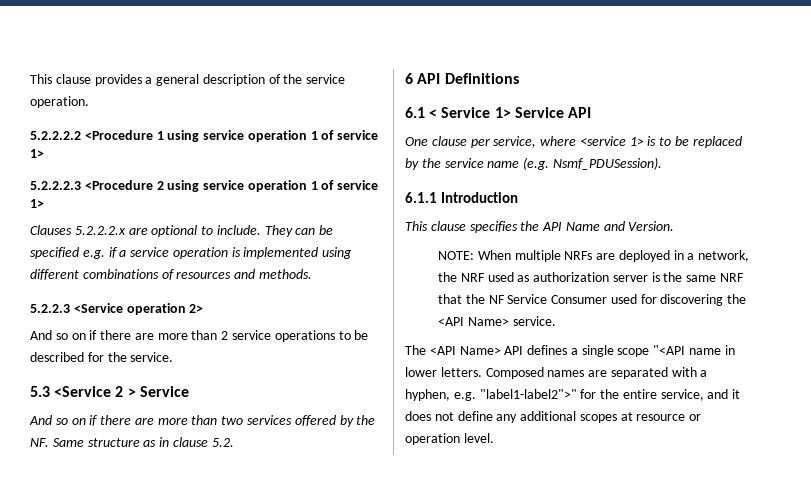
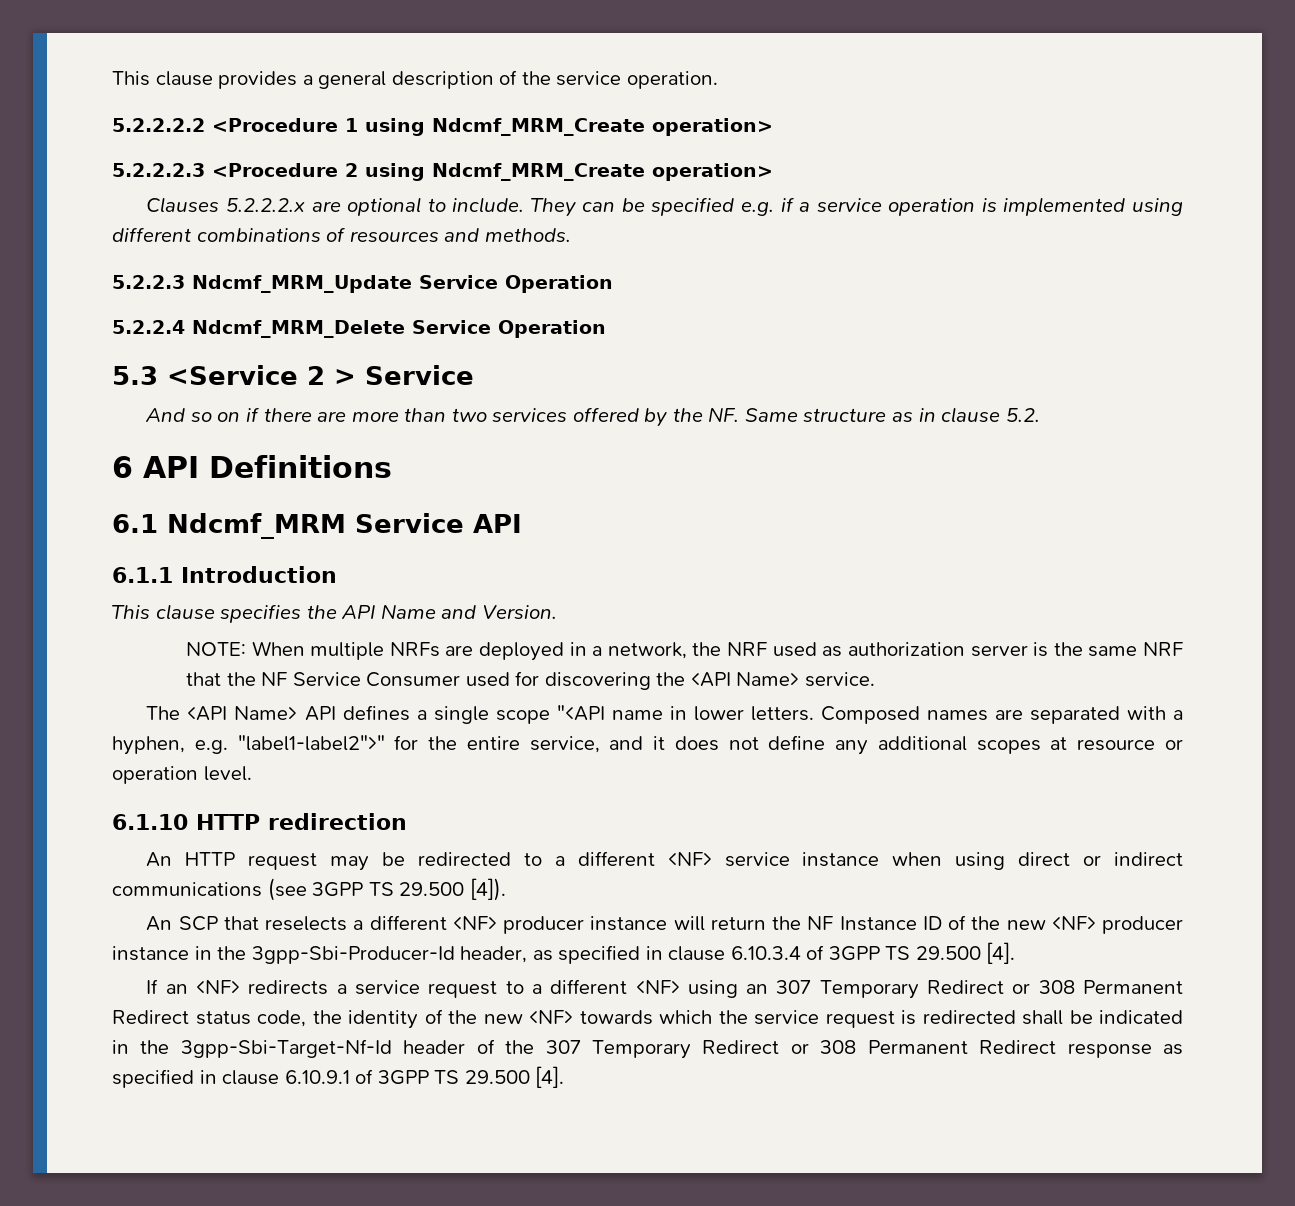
[203,130,379,142] [30,149,44,158] [30,180,379,192] [30,199,44,208] service operation 1 of service 1> // 5.2.2.2.3 <Procedure 2 using service operation 1 of service 1> -> [432,118,773,136] [112,163,773,181] Ndcmf_MRM_Create operation> // 5.2.2.2.3 <Procedure 2 using Ndcmf_MRM_Create operation>
[73,303,204,315] [30,330,369,342] [30,352,174,362] <Service operation 2> // And so on if there are more than 2 service operations to be described for the service. -> [192,275,613,293] [112,320,606,338] Ndcmf_MRM_Update Service Operation // 5.2.2.4 Ndcmf_MRM_Delete Service Operation
[429,107,511,118] < Service 1> -> [167,513,346,539] Ndcmf_MRM
[405,136,742,148] [405,157,662,170] // One clause per service, where <service 1> is to be replaced by the service name (e.g. Nsmf_PDUSession). -> (522, 523) none
(494, 438) none -> [112,813,407,830] [146,851,1183,871] [112,878,506,901] [146,915,1184,934] [112,942,1016,964] [146,979,1183,999] [112,1009,1183,1029] [112,1039,1184,1059] [112,1066,565,1088] // 6.1.10 HTTP redirection // An HTTP request may be redirected to a different <NF> service instance when using direct or indirect communications (see 3GPP TS 29.500 [4]). // An SCP that reselects a different <NF> producer instance will return the NF Instance ID of the new <NF> producer instance in the 3gpp-Sbi-Producer-Id header, as specified in clause 6.10.3.4 of 3GPP TS 29.500 [4]. // If an <NF> redirects a service request to a different <NF> using an 307 Temporary Redirect or 308 Permanent Redirect status code, the identity of the new <NF> towards which the service request is redirected shall be indicated in the 3gpp-Sbi-Target-Nf-Id header of the 307 Temporary Redirect or 308 Permanent Redirect response as specified in clause 6.10.9.1 of 3GPP TS 29.500 [4].

